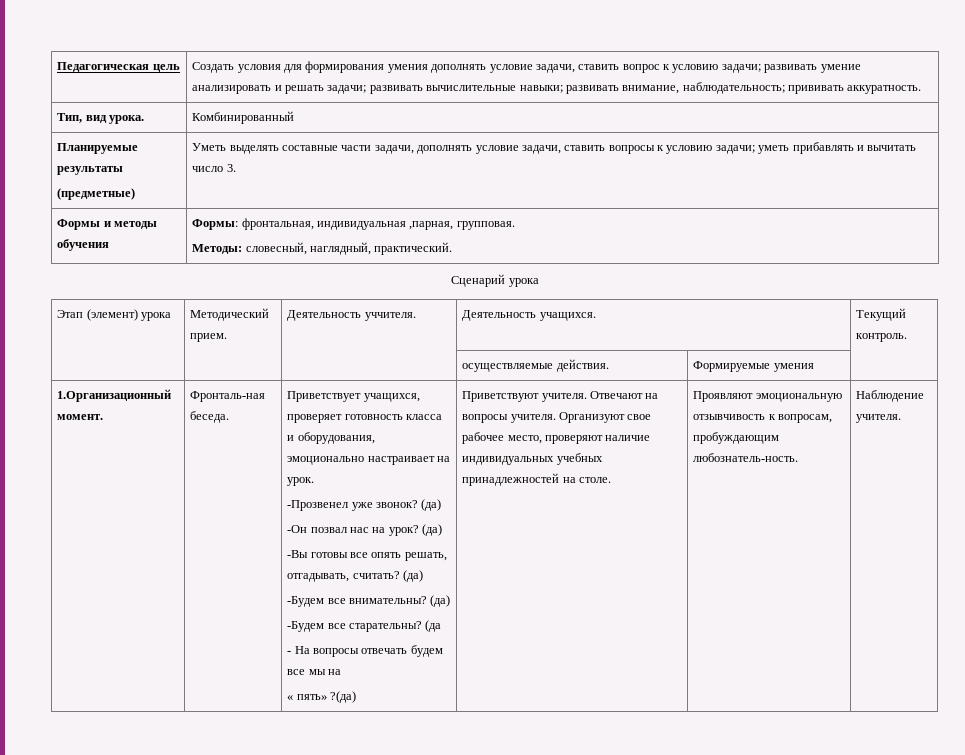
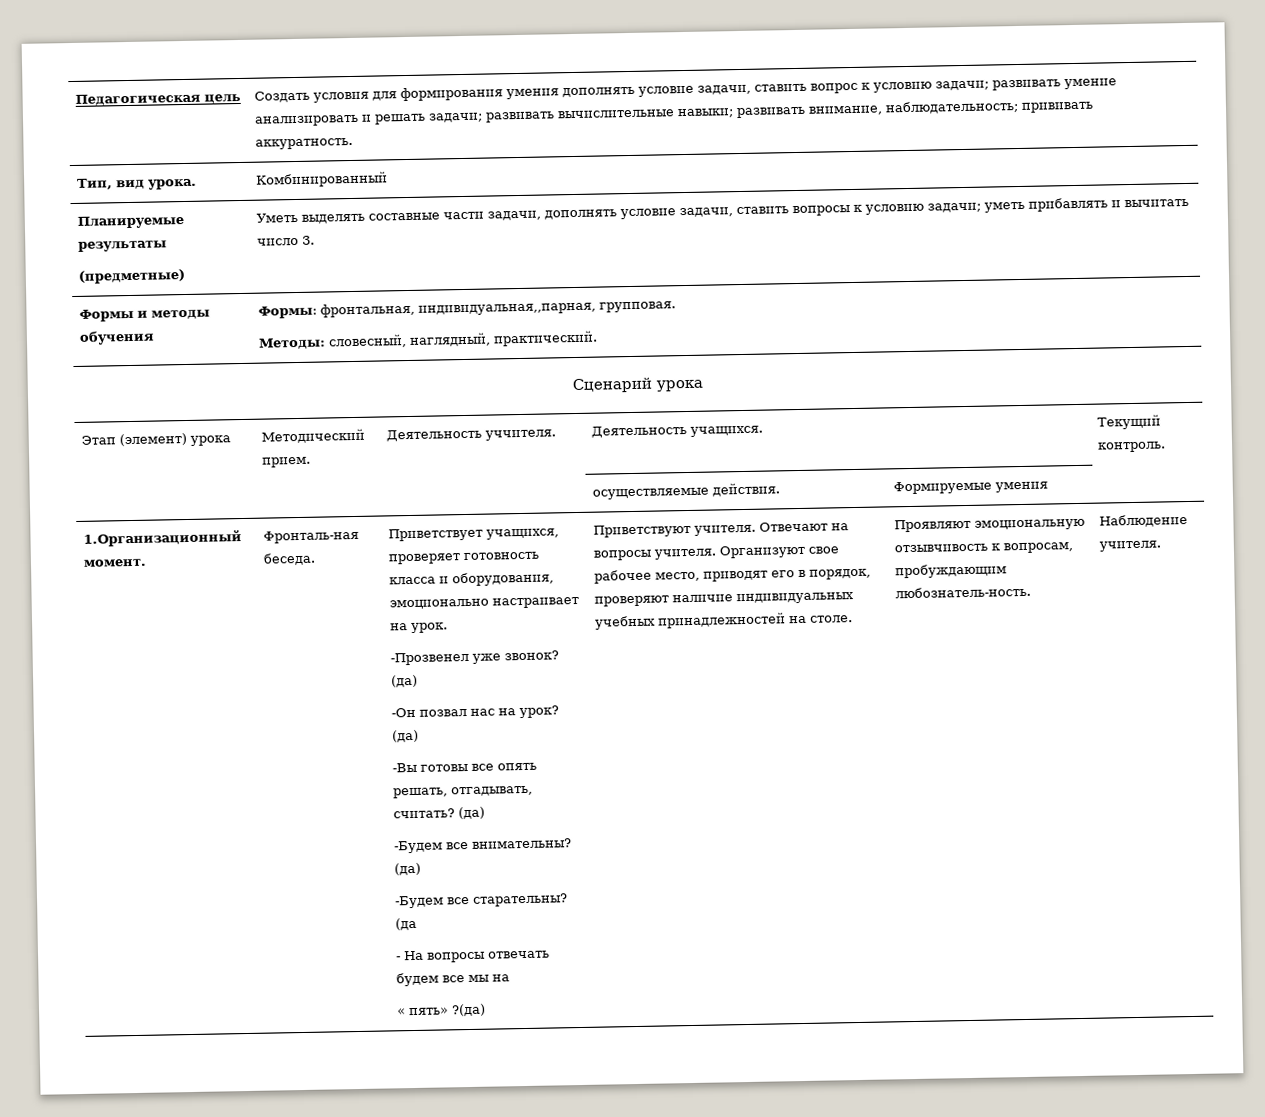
[317,221,454,230] индивидуальная ,парная, -> [418,302,597,316] индивидуальная,,парная,
(542, 439) none -> [703,568,872,582] приводят его в порядок,

